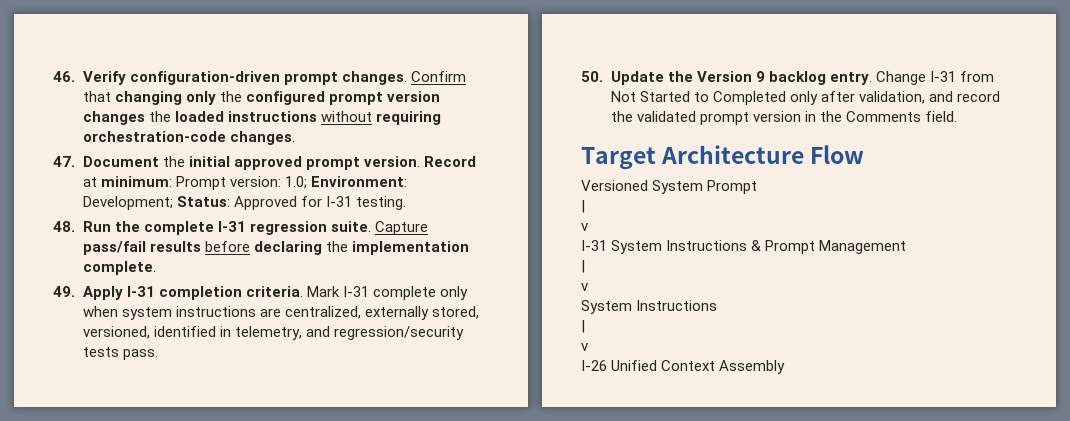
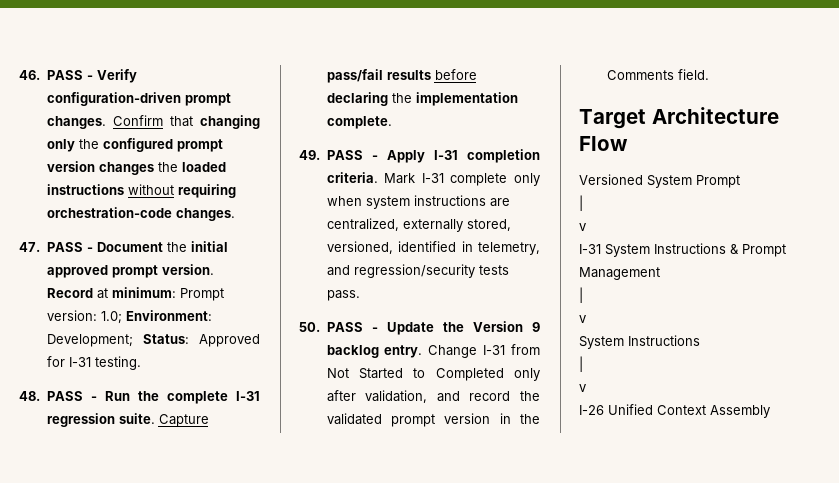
(75, 76) none -> [46,70,93,80] PASS -
(75, 161) none -> [46,242,93,252] PASS -
(75, 226) none -> [46,391,97,401] PASS -
(75, 291) none -> [326,150,378,160] PASS -
(603, 76) none -> [326,322,378,332] PASS -

